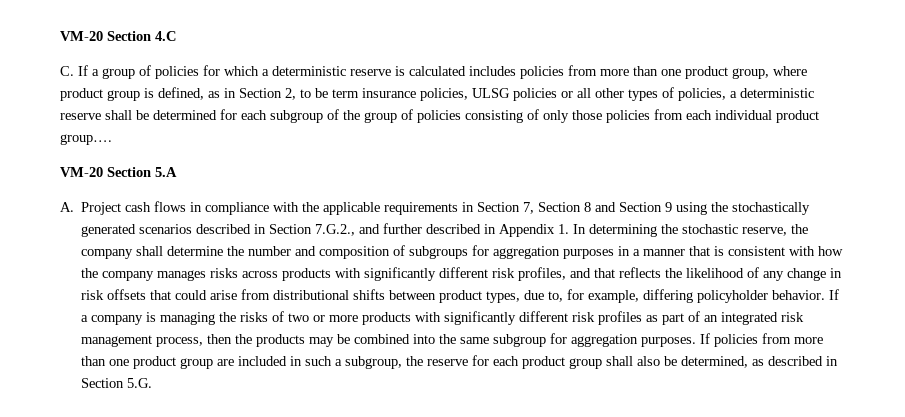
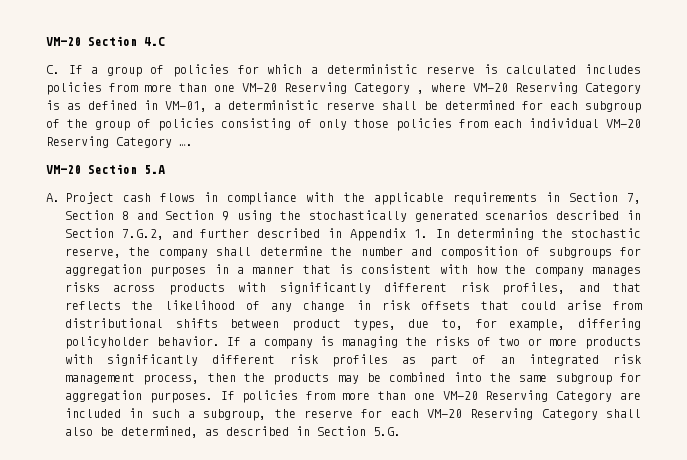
[685,66,807,79] [60,87,726,101] product group, where product group is defined, as in Section 2, to be term insurance policies, ULSG policies or all other types of policies, -> [242,82,641,94] [46,100,207,112] VM-20 Reserving Category , where VM-20 Reserving Category is as defined in VM-01,
[776,110,819,123] [60,134,112,145] product group…. -> [606,119,641,128] [46,136,193,148] VM-20 Reserving Category ….
[315,224,356,236] 7.G.2., -> [121,229,164,240] 7.G.2,
[133,356,214,369] product group -> [442,390,613,402] VM-20 Reserving Category
[522,356,603,369] product group -> [426,408,598,420] VM-20 Reserving Category

